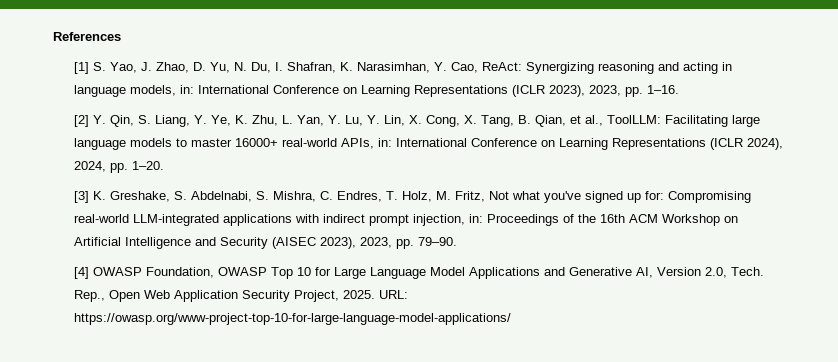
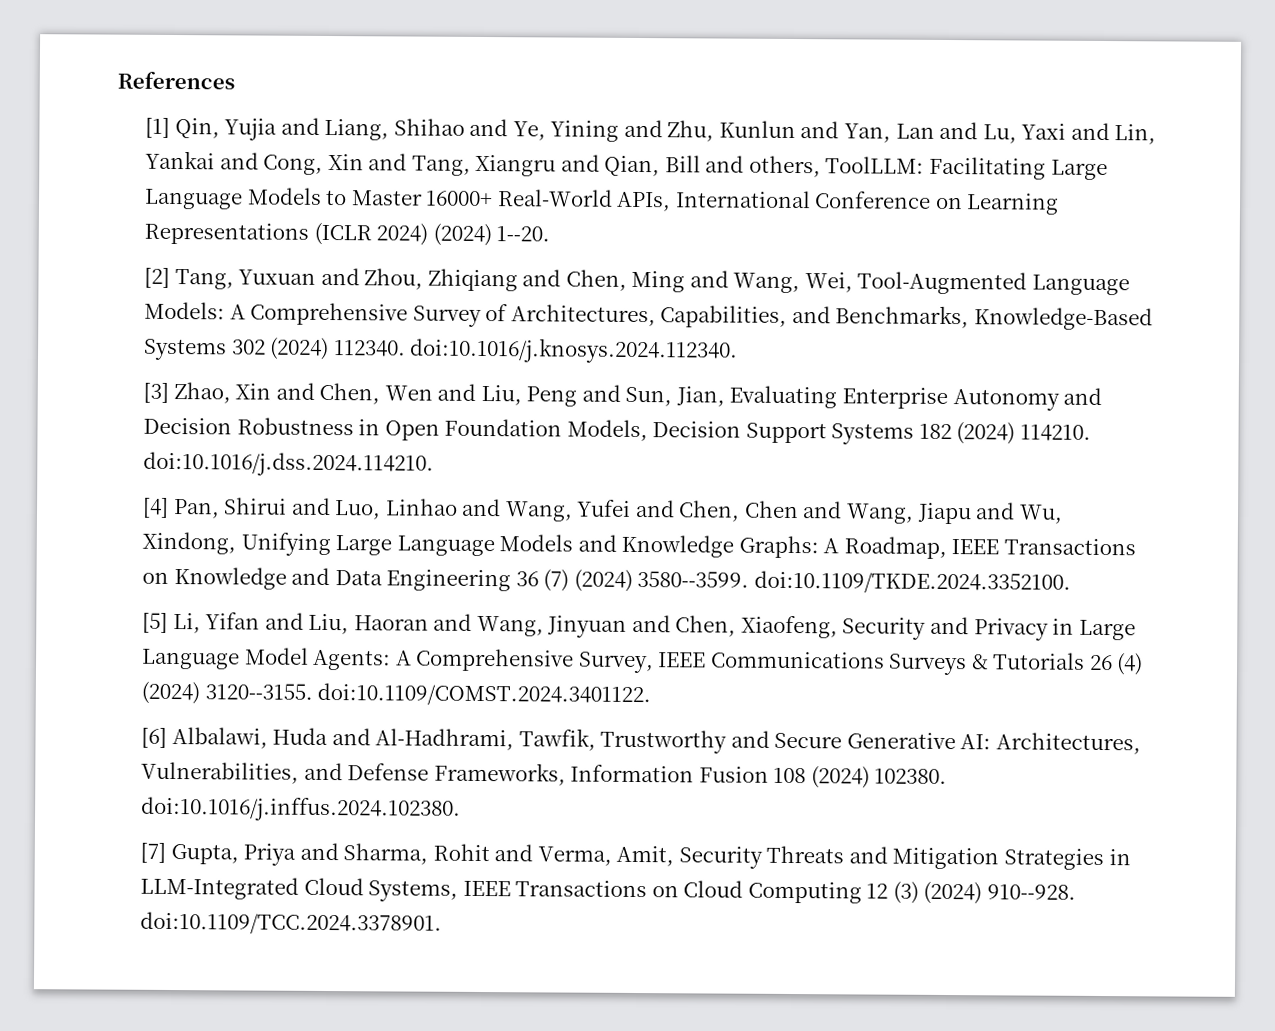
[92,62,732,74] [73,85,679,97] [73,115,760,127] [73,138,783,150] [73,161,164,173] [73,191,751,203] [73,214,738,226] [73,237,457,249] [73,267,764,279] [73,290,408,302] [73,313,511,325] S. Yao, J. Zhao, D. Yu, N. Du, I. Shafran, K. Narasimhan, Y. Cao, ReAct: Synergizing reasoning and acting in language models, in: International Conference on Learning Representations (ICLR 2023), 2023, pp. 1–16. // [2] Y. Qin, S. Liang, Y. Ye, K. Zhu, L. Yan, Y. Lu, Y. Lin, X. Cong, X. Tang, B. Qian, et al., ToolLLM: Facilitating large language models to master 16000+ real-world APIs, in: International Conference on Learning Representations (ICLR 2024), 2024, pp. 1–20. // [3] K. Greshake, S. Abdelnabi, S. Mishra, C. Endres, T. Holz, M. Fritz, Not what you've signed up for: Compromising real-world LLM-integrated applications with indirect prompt injection, in: Proceedings of the 16th ACM Workshop on Artificial Intelligence and Security (AISEC 2023), 2023, pp. 79–90. // [4] OWASP Foundation, OWASP Top 10 for Large Language Model Applications and Generative AI, Version 2.0, Tech. Rep., Open Web Application Security Project, 2025. URL: https://owasp.org/www-project-top-10-for-large-language-model-applications/ -> [174,117,1157,145] [145,150,1108,181] [144,187,1060,215] [144,222,551,247] [144,267,1131,296] [144,301,1153,331] [143,337,739,364] [143,382,1103,411] [143,417,1091,445] [143,451,435,477] [142,497,1063,525] [142,531,1136,559] [142,567,1071,594] [142,612,1136,641] [141,647,1144,676] [141,681,652,707] [141,726,1141,755] [141,761,948,789] [141,796,462,822] [140,842,1131,871] [140,876,1076,905] [140,911,443,935] Qin, Yujia and Liang, Shihao and Ye, Yining and Zhu, Kunlun and Yan, Lan and Lu, Yaxi and Lin, Yankai and Cong, Xin and Tang, Xiangru and Qian, Bill and others, ToolLLM: Facilitating Large Language Models to Master 16000+ Real-World APIs, International Conference on Learning Representations (ICLR 2024) (2024) 1--20. // [2] Tang, Yuxuan and Zhou, Zhiqiang and Chen, Ming and Wang, Wei, Tool-Augmented Language Models: A Comprehensive Survey of Architectures, Capabilities, and Benchmarks, Knowledge-Based Systems 302 (2024) 112340. doi:10.1016/j.knosys.2024.112340. // [3] Zhao, Xin and Chen, Wen and Liu, Peng and Sun, Jian, Evaluating Enterprise Autonomy and Decision Robustness in Open Foundation Models, Decision Support Systems 182 (2024) 114210. doi:10.1016/j.dss.2024.114210. // [4] Pan, Shirui and Luo, Linhao and Wang, Yufei and Chen, Chen and Wang, Jiapu and Wu, Xindong, Unifying Large Language Models and Knowledge Graphs: A Roadmap, IEEE Transactions on Knowledge and Data Engineering 36 (7) (2024) 3580--3599. doi:10.1109/TKDE.2024.3352100. // [5] Li, Yifan and Liu, Haoran and Wang, Jinyuan and Chen, Xiaofeng, Security and Privacy in Large Language Model Agents: A Comprehensive Survey, IEEE Communications Surveys & Tutorials 26 (4) (2024) 3120--3155. doi:10.1109/COMST.2024.3401122. // [6] Albalawi, Huda and Al-Hadhrami, Tawfik, Trustworthy and Secure Generative AI: Architectures, Vulnerabilities, and Defense Frameworks, Information Fusion 108 (2024) 102380. doi:10.1016/j.inffus.2024.102380. // [7] Gupta, Priya and Sharma, Rohit and Verma, Amit, Security Threats and Mitigation Strategies in LLM-Integrated Cloud Systems, IEEE Transactions on Cloud Computing 12 (3) (2024) 910--928. doi:10.1109/TCC.2024.3378901.

